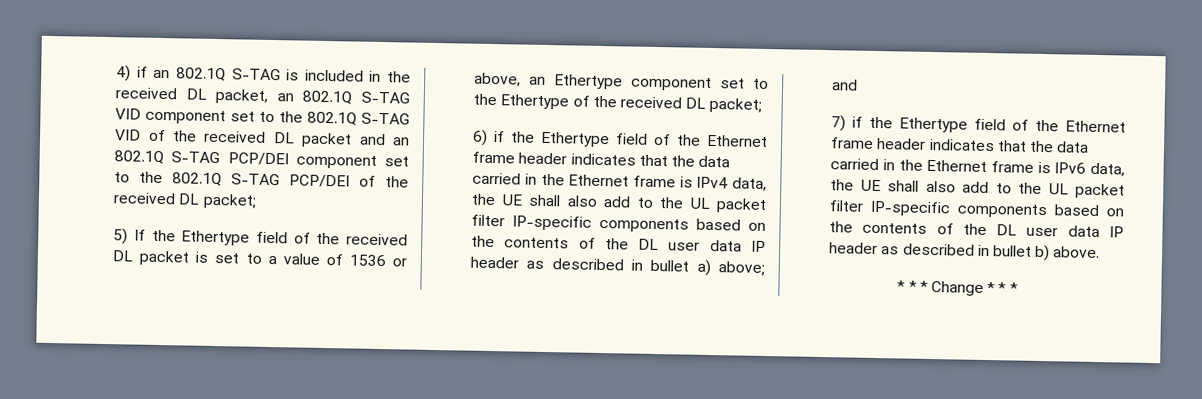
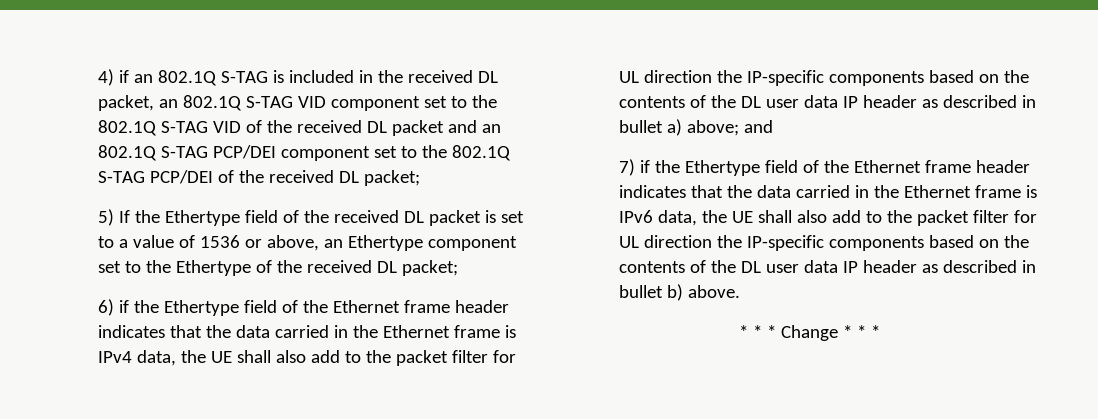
[689,197,767,213] [471,214,506,227] UL packet filter -> [396,350,517,366] [619,70,743,83] packet filter for UL direction the
[1048,183,1125,199] [829,200,865,212] UL packet filter -> [917,210,1038,226] [619,235,743,248] packet filter for UL direction the

